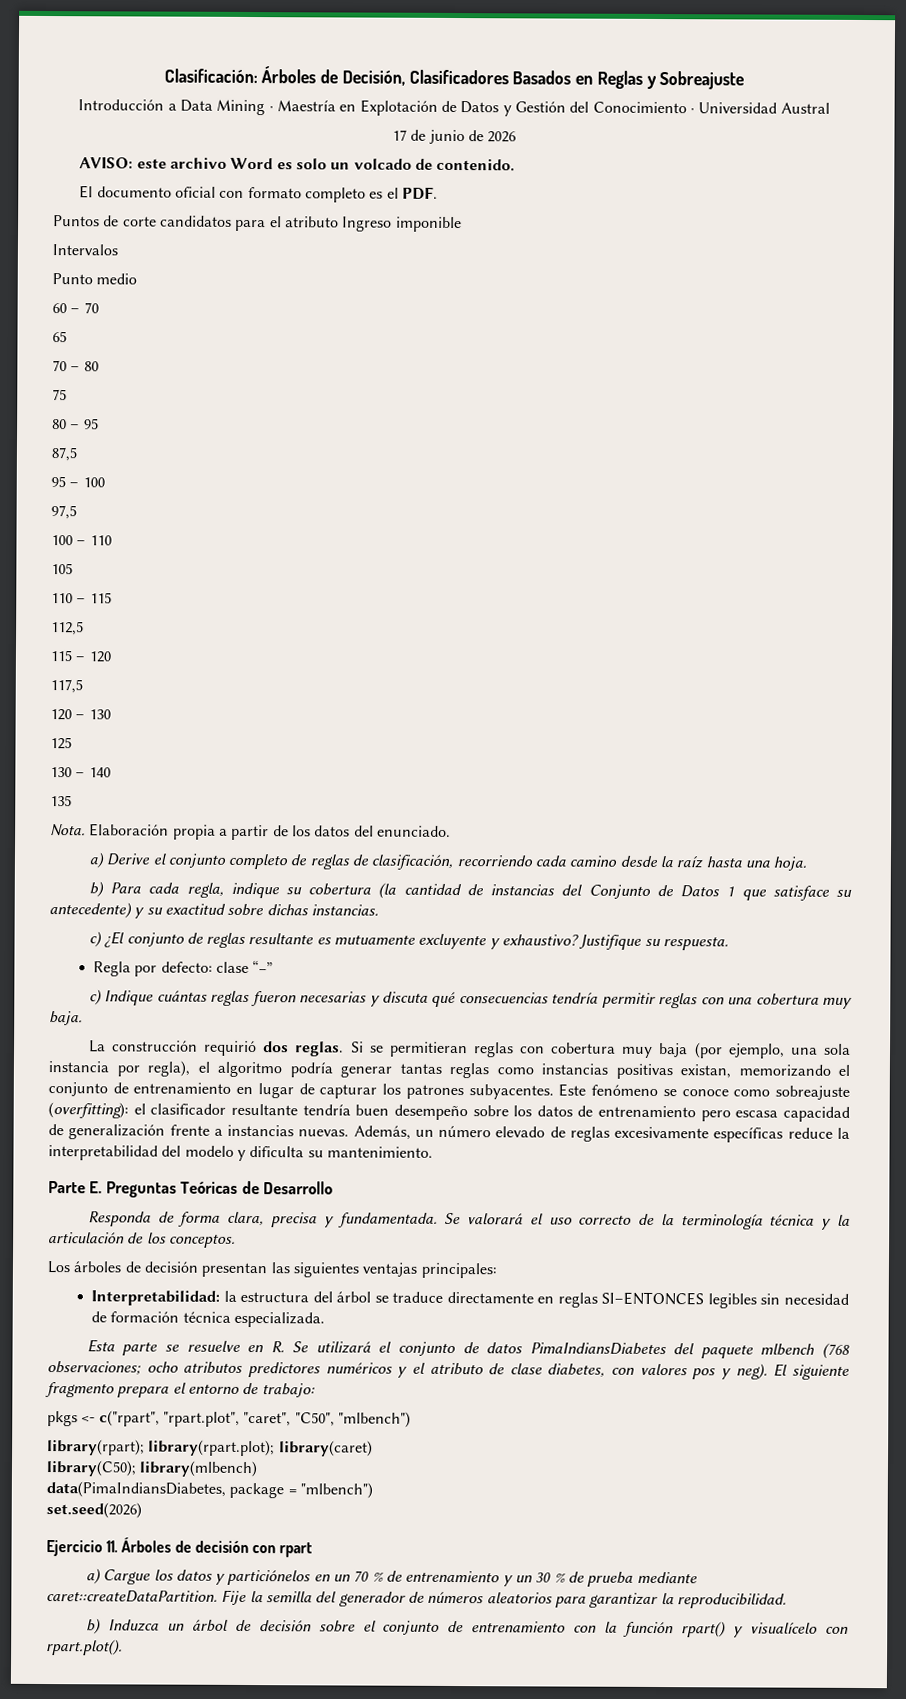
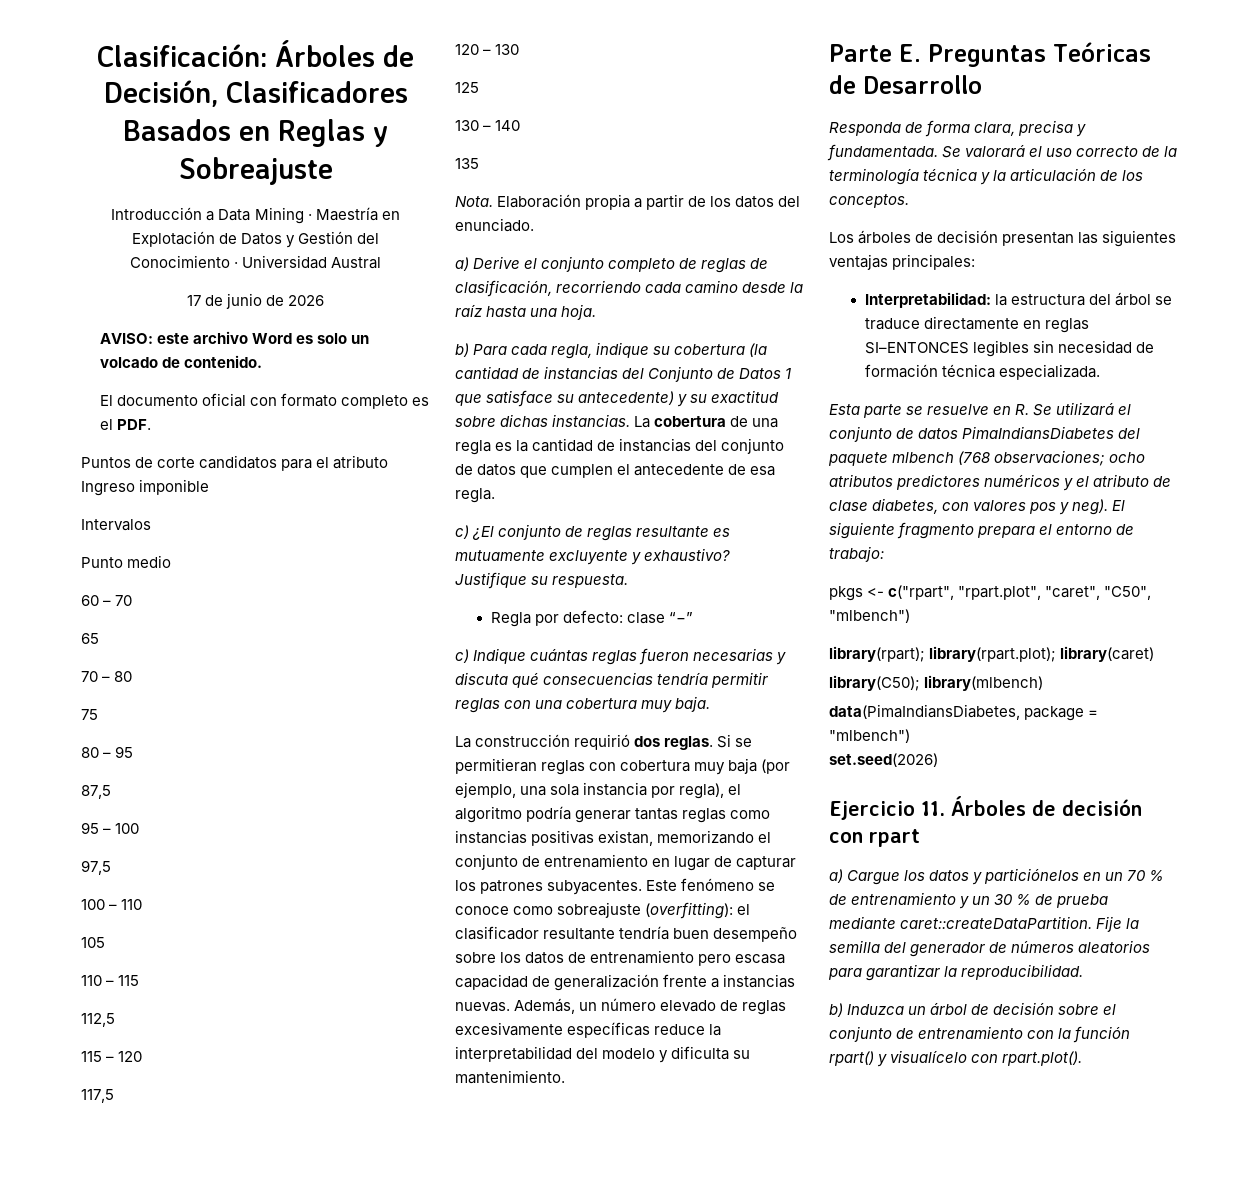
(379, 910) none -> [634,416,779,428] [455,438,785,455] [455,464,776,478] [455,488,495,503] La cobertura de una regla es la cantidad de instancias del conjunto de datos que cumplen el antecedente de esa regla.

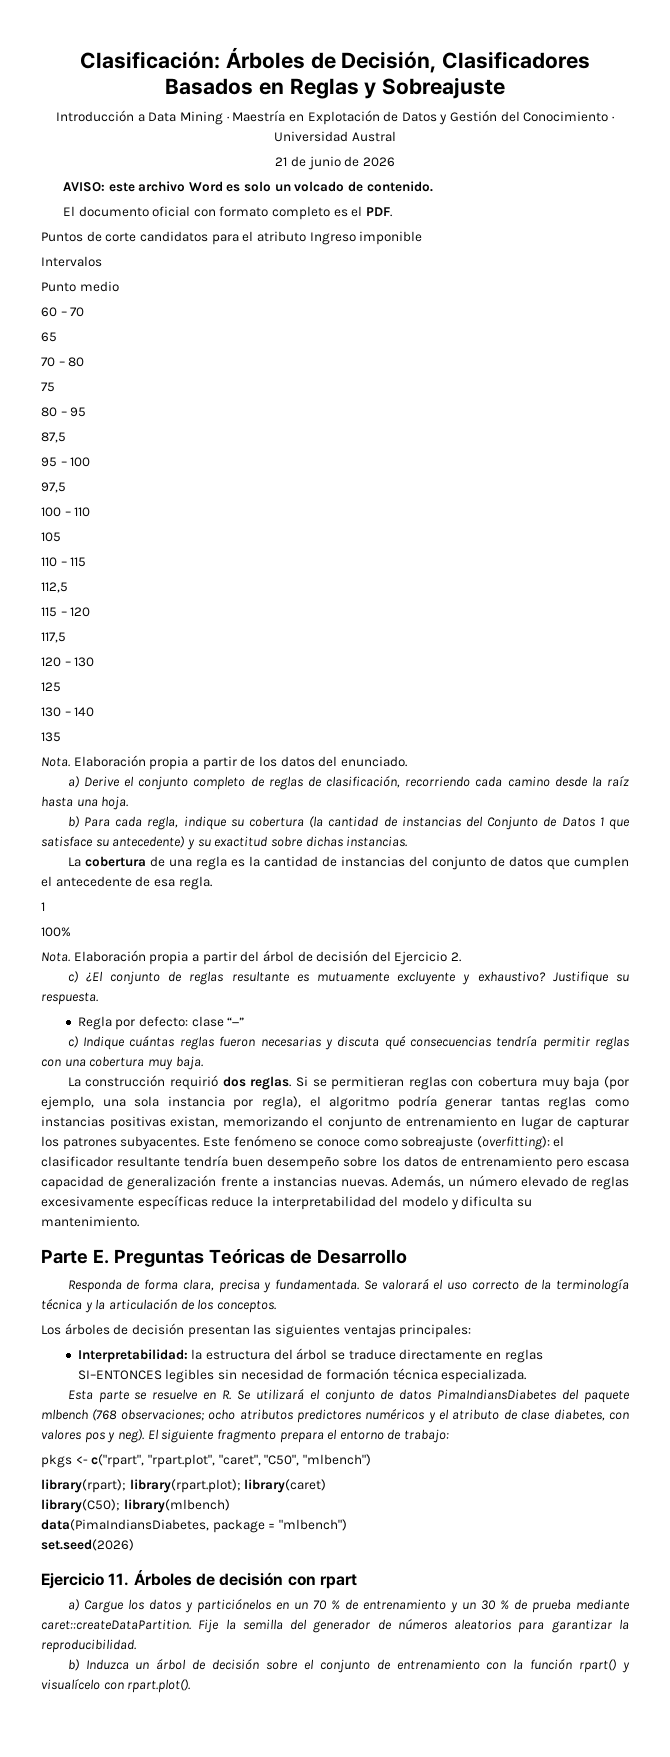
[186,295,201,306] 17 -> [275,157,288,166] 21
(631, 420) none -> (408, 841) //
(495, 495) none -> [41,902,45,911] [41,927,71,937] [41,950,462,965] // 1 // 100% // Nota. Elaboración propia a partir del árbol de decisión del Ejercicio 2.

